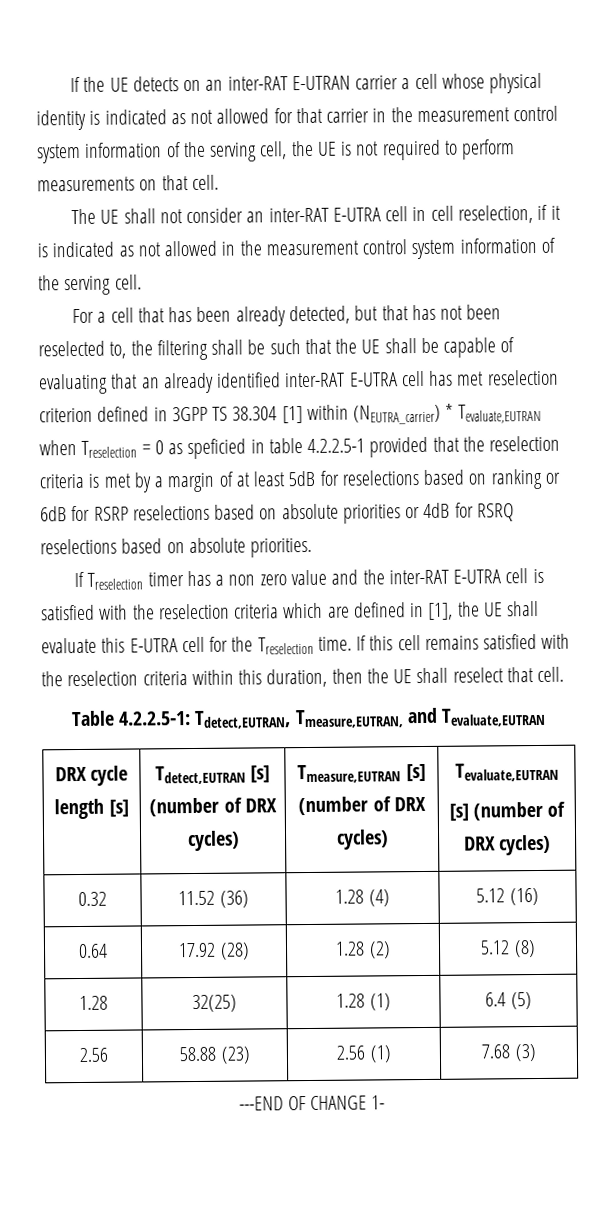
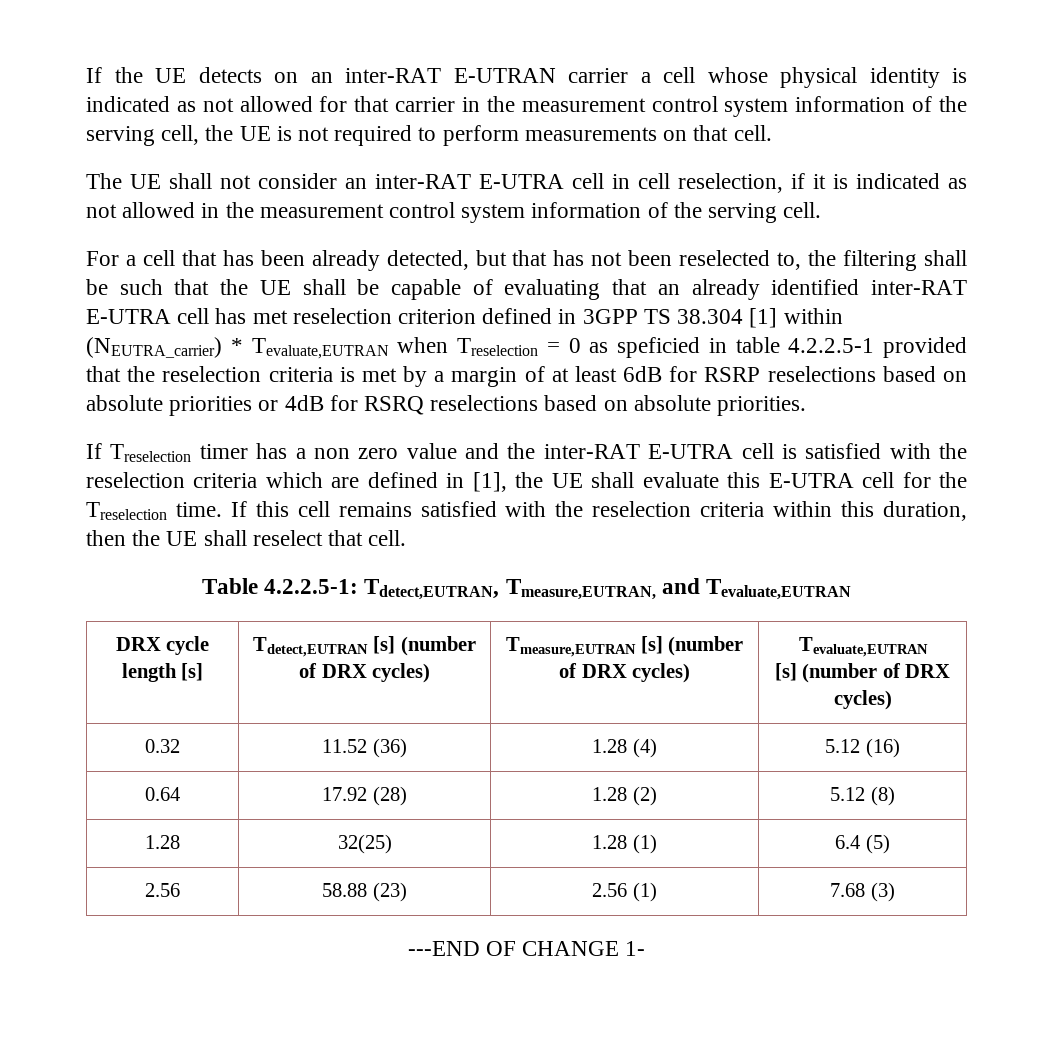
[288,468,560,490] 5dB for reselections based on ranking or -> (617, 374) none

